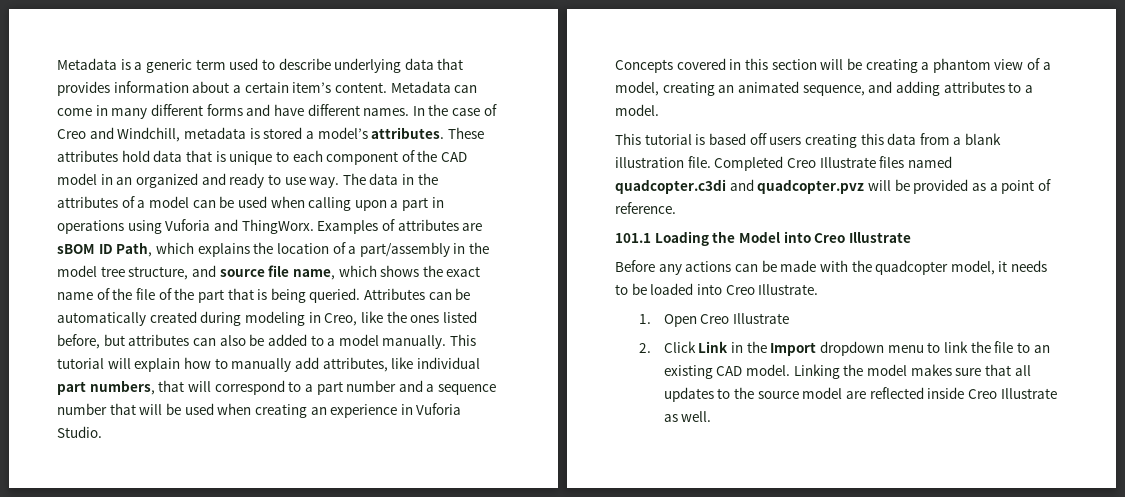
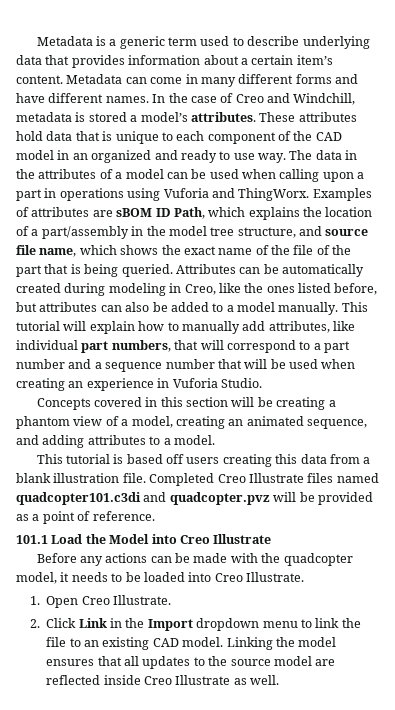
[615,179,726,194] quadcopter.c3di -> [16,492,141,505] quadcopter101.c3di
[654,231,709,246] Loading -> [51,534,83,544] Load
[733,313,790,324] Illustrate -> [113,595,172,605] Illustrate.
[910,364,982,376] makes sure -> [46,659,95,666] ensures

